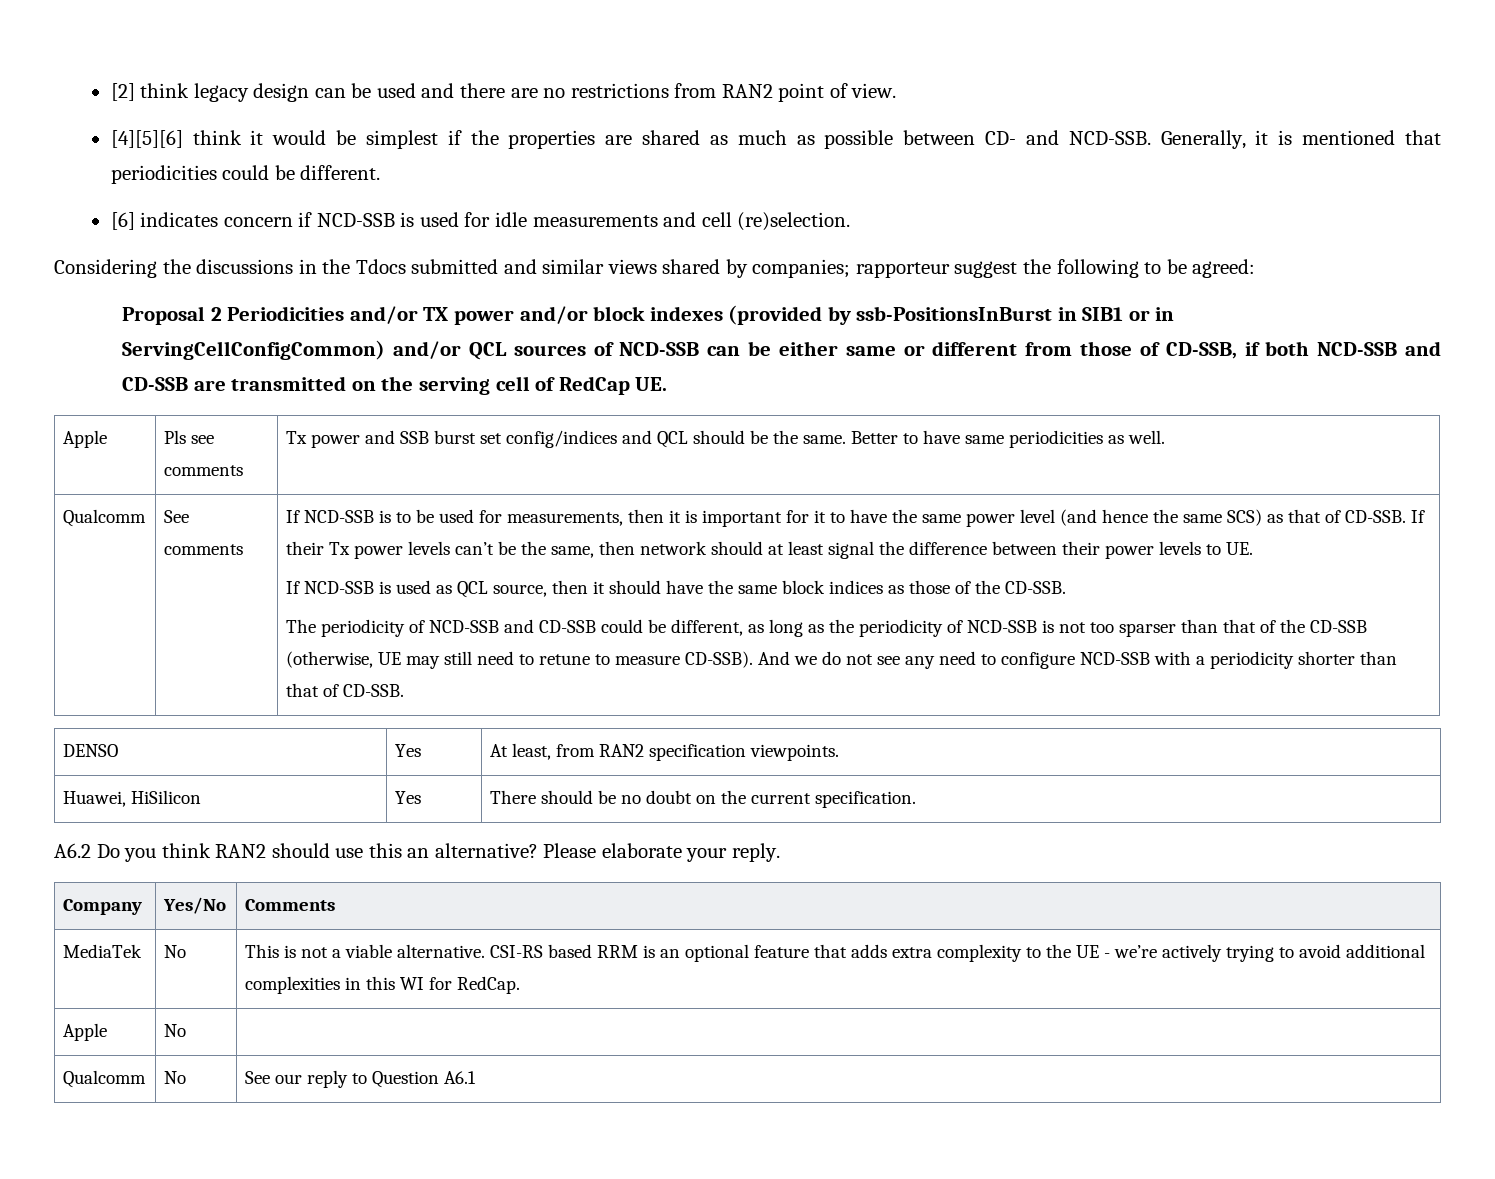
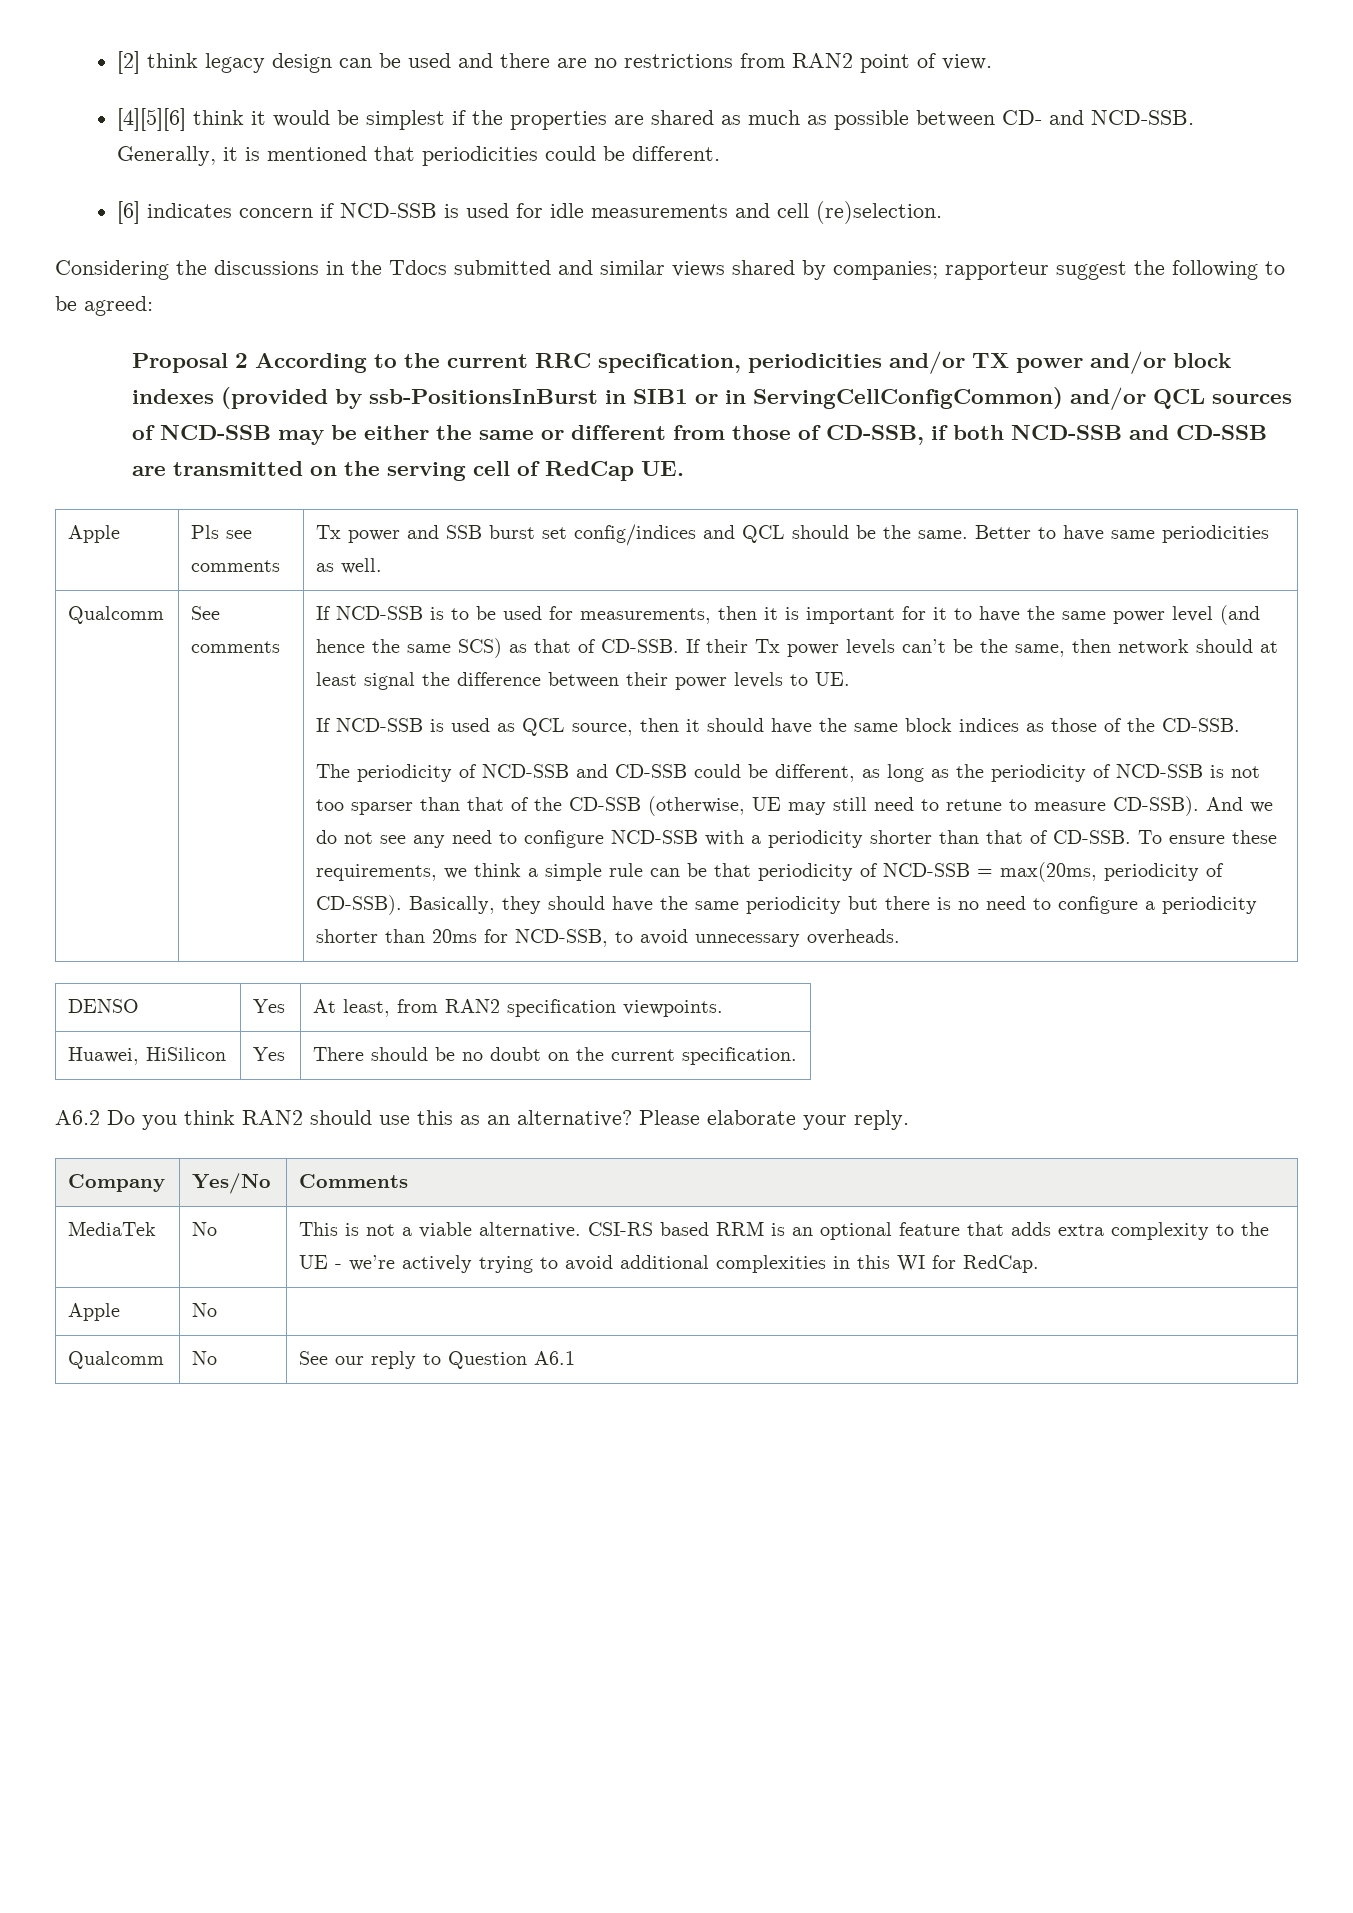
[227,306,345,321] Periodicities -> [254,353,882,373] According to the current RRC specification, periodicities
[707,346,741,356] can -> [277,430,324,445] may
(838, 348) none -> [435,425,472,440] the
(405, 690) none -> [1138,830,1278,844] [316,862,1225,882] [316,895,1258,915] [316,929,901,947] To ensure these requirements, we think a simple rule can be that periodicity of NCD-SSB = max(20ms, periodicity of CD-SSB). Basically, they should have the same periodicity but there is no need to configure a periodicity shorter than 20ms for NCD-SSB, to avoid unnecessary overheads.
(402, 850) none -> [460,1115,480,1125] as

